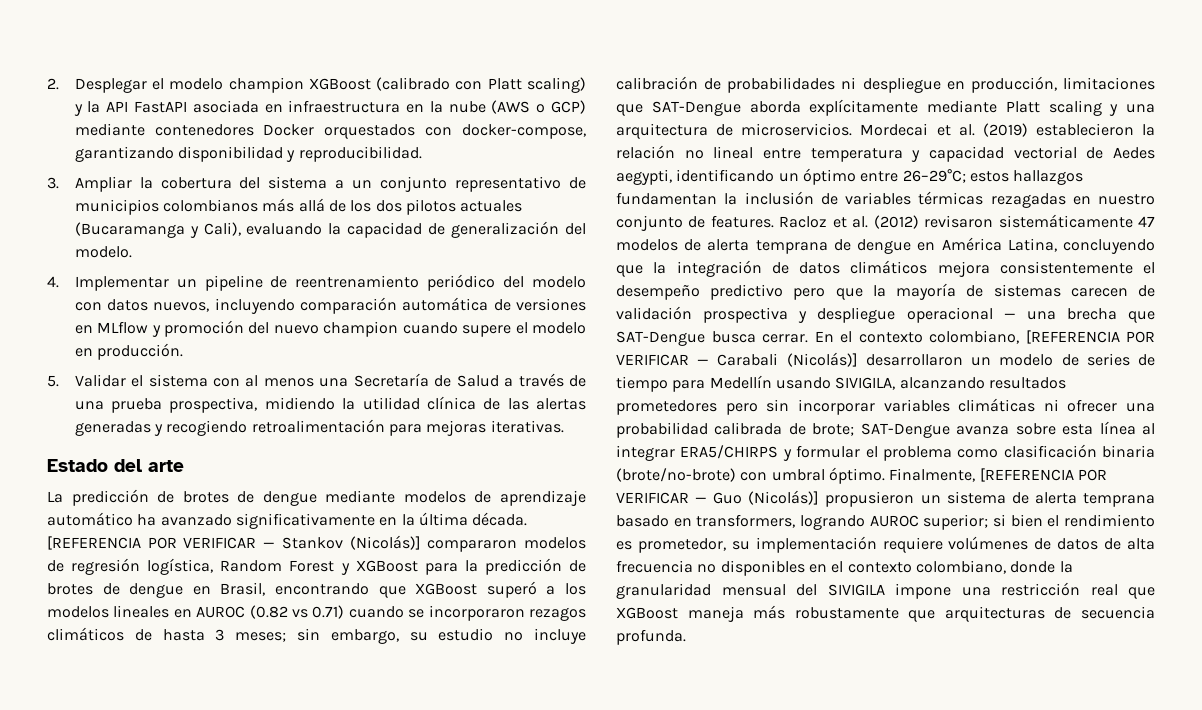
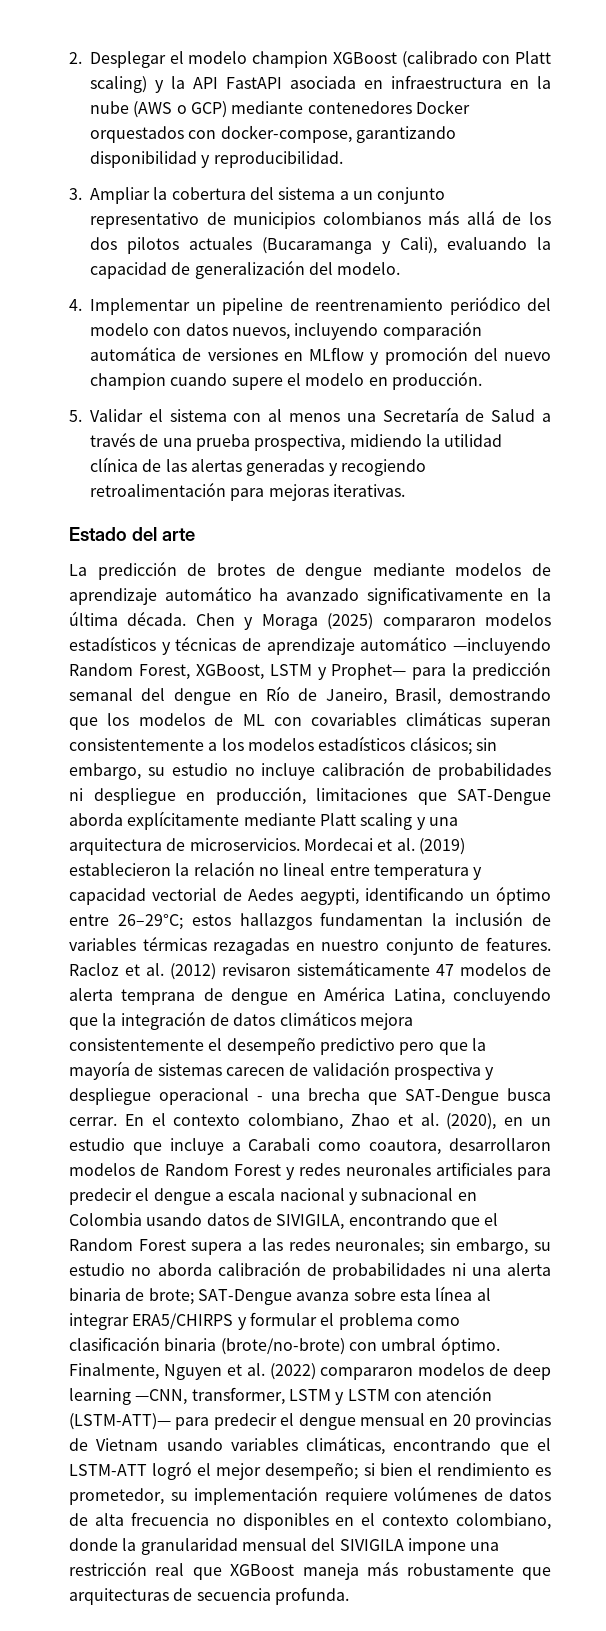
[47,535,586,552] [47,558,587,575] [47,581,587,598] [47,605,586,621] [47,627,287,642] [REFERENCIA POR VERIFICAR — Stankov (Nicolás)] compararon modelos de regresión logística, Random Forest y XGBoost para la predicción de brotes de dengue en Brasil, encontrando que XGBoost superó a los modelos lineales en AUROC (0.82 vs 0.71) cuando se incorporaron rezagos climáticos de hasta 3 meses; -> [195,613,551,630] [69,636,552,655] [69,661,551,680] [69,686,551,705] [69,711,551,730] [69,736,472,755] Chen y Moraga (2025) compararon modelos estadísticos y técnicas de aprendizaje automático —incluyendo Random Forest, XGBoost, LSTM y Prophet— para la predicción semanal del dengue en Río de Janeiro, Brasil, demostrando que los modelos de ML con covariables climáticas superan consistentemente a los modelos estadísticos clásicos;
[1003,313,1016,319] — -> [257,1096,263,1101] -
[1025,330,1155,344] [616,352,1155,367] [616,375,1066,392] [616,398,1155,415] [616,422,783,438] [REFERENCIA POR VERIFICAR — Carabali (Nicolás)] desarrollaron un modelo de series de tiempo para Medellín usando SIVIGILA, alcanzando resultados prometedores pero sin incorporar variables climáticas ni ofrecer una probabilidad calibrada -> [351,1113,552,1130] [69,1138,551,1155] [69,1162,551,1180] [69,1188,477,1205] [69,1213,499,1230] [69,1238,551,1255] [69,1261,551,1280] [69,1288,121,1301] Zhao et al. (2020), en un estudio que incluye a Carabali como coautora, desarrollaron modelos de Random Forest y redes neuronales artificiales para predecir el dengue a escala nacional y subnacional en Colombia usando datos de SIVIGILA, encontrando que el Random Forest supera a las redes neuronales; sin embargo, su estudio no aborda calibración de probabilidades ni una alerta binaria
[979,468,1107,482] [616,490,1155,507] [616,514,989,530] [REFERENCIA POR VERIFICAR — Guo (Nicolás)] propusieron un sistema de alerta temprana basado en transformers, logrando AUROC superior; -> [163,1363,551,1380] [69,1386,493,1405] [69,1413,551,1430] [69,1436,551,1455] [69,1461,359,1480] Nguyen et al. (2022) compararon modelos de deep learning —CNN, transformer, LSTM y LSTM con atención (LSTM-ATT)— para predecir el dengue mensual en 20 provincias de Vietnam usando variables climáticas, encontrando que el LSTM-ATT logró el mejor desempeño;

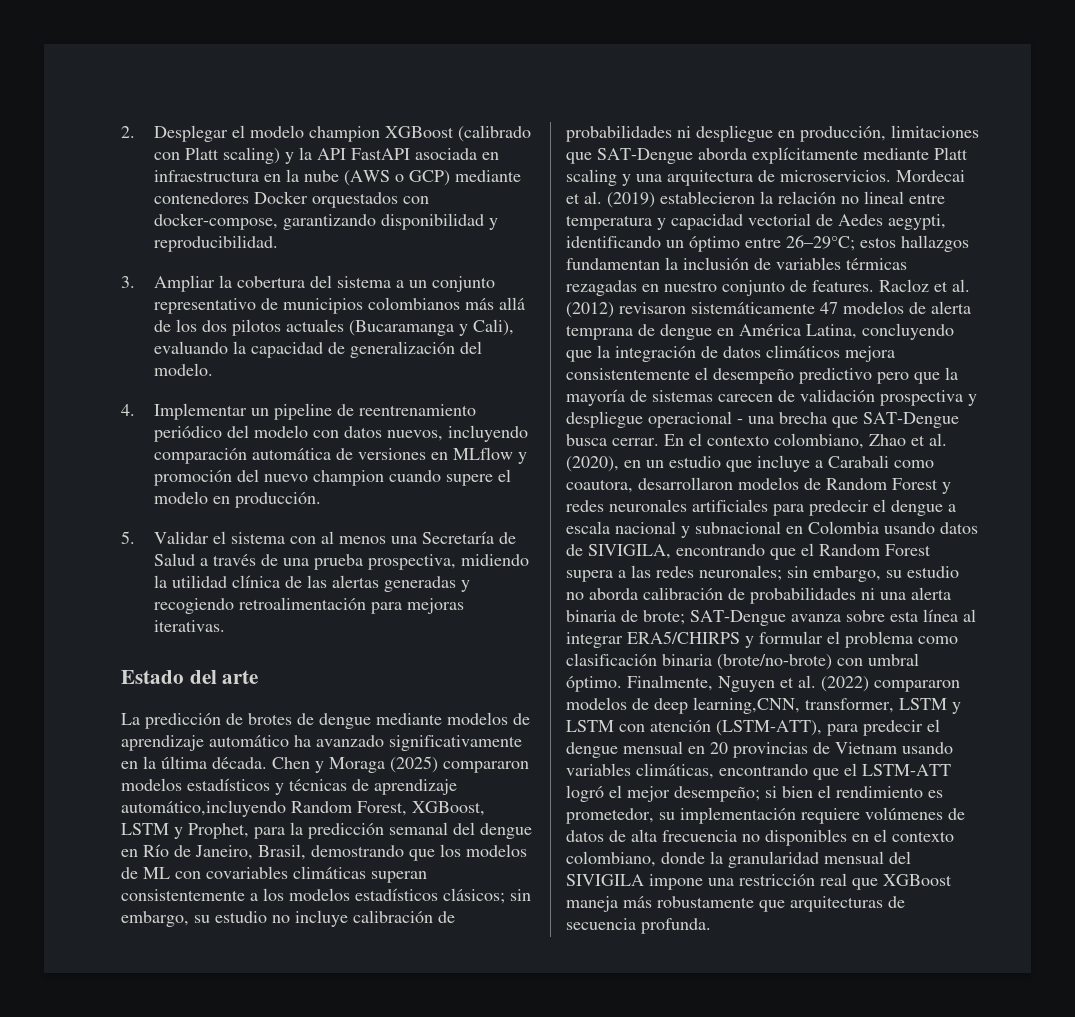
[360,636,552,655] automático —incluyendo -> [121,800,286,817] automático,incluyendo
[331,663,407,680] Prophet— -> [188,823,249,839] Prophet,
[69,1388,188,1405] learning —CNN, -> [693,697,800,714] learning,CNN,
[69,1413,171,1430] (LSTM-ATT)— -> [716,720,822,736] (LSTM-ATT),

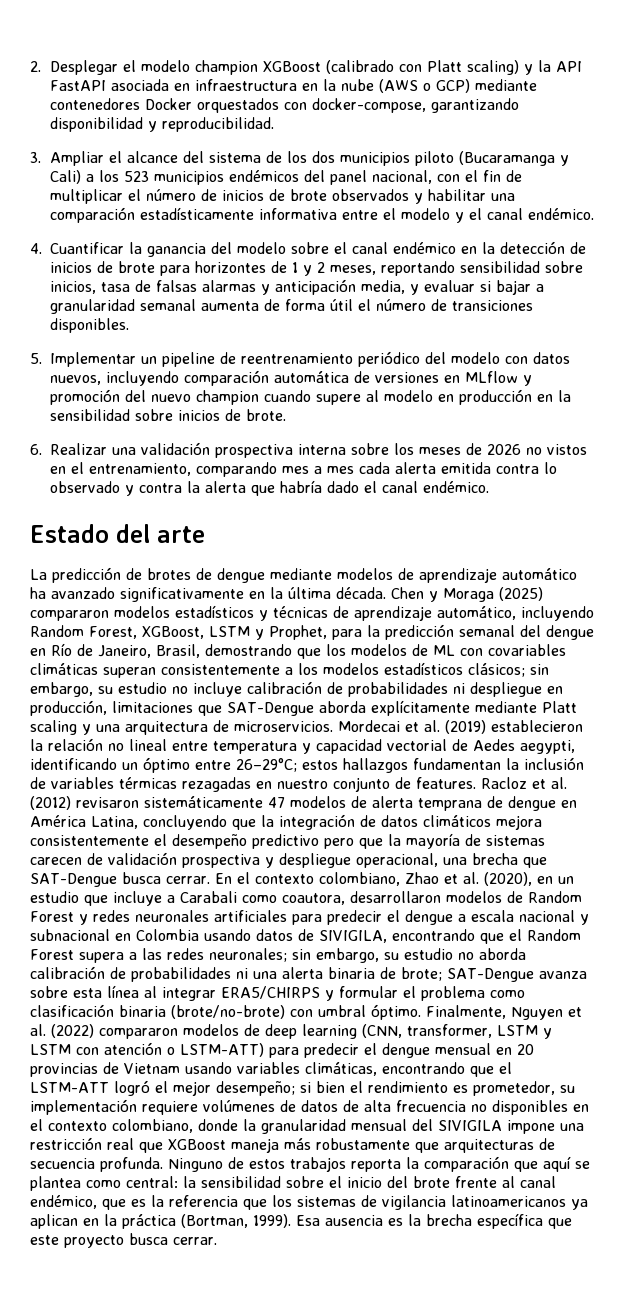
[219,275,496,292] [154,297,526,314] [154,319,515,336] [154,341,483,358] [154,363,214,376] [121,404,135,416] la cobertura del sistema a un conjunto representativo de municipios colombianos más allá de los dos pilotos actuales (Bucaramanga y Cali), evaluando la capacidad de generalización del modelo. // 4. -> [108,151,569,166] [49,170,522,185] [49,189,515,204] [49,207,594,223] [30,241,586,257] [50,261,583,276] [50,279,544,295] [50,299,533,314] [50,318,129,333] [30,353,42,364] el alcance del sistema de los dos municipios piloto (Bucaramanga y Cali) a los 523 municipios endémicos del panel nacional, con el fin de multiplicar el número de inicios de brote observados y habilitar una comparación estadísticamente informativa entre el modelo y el canal endémico. // 4. Cuantificar la ganancia del modelo sobre el canal endémico en la detección de inicios de brote para horizontes de 1 y 2 meses, reportando sensibilidad sobre inicios, tasa de falsas alarmas y anticipación media, y evaluar si bajar a granularidad semanal aumenta de forma útil el número de transiciones disponibles. // 5.
[498,469,512,482] el -> [366,390,379,402] al
[235,492,322,508] [121,531,517,544] [154,553,530,570] [154,575,471,592] [154,597,465,614] [154,620,226,632] producción. // 5. Validar el sistema con al menos una Secretaría de Salud a través de una prueba prospectiva, midiendo la utilidad clínica de las alertas generadas y recogiendo retroalimentación para mejoras iterativas. -> [459,389,571,405] [50,409,286,421] [30,442,587,458] [50,462,557,477] [50,480,489,496] producción en la sensibilidad sobre inicios de brote. // 6. Realizar una validación prospectiva interna sobre los meses de 2026 no vistos en el entrenamiento, comparando mes a mes cada alerta emitida contra lo observado y contra la alerta que habría dado el canal endémico.
[121,800,286,817] automático,incluyendo -> [437,606,594,621] automático, incluyendo
[648,411,743,428] operacional - -> [356,853,438,868] operacional,
[693,697,800,714] learning,CNN, -> [302,1024,402,1039] learning (CNN,
[716,720,822,736] (LSTM-ATT), -> [167,1043,264,1057] o LSTM-ATT)
(711, 926) none -> [168,1156,590,1172] [30,1176,556,1191] [30,1195,588,1210] [30,1213,572,1229] [30,1233,217,1248] Ninguno de estos trabajos reporta la comparación que aquí se plantea como central: la sensibilidad sobre el inicio del brote frente al canal endémico, que es la referencia que los sistemas de vigilancia latinoamericanos ya aplican en la práctica (Bortman, 1999). Esa ausencia es la brecha específica que este proyecto busca cerrar.

